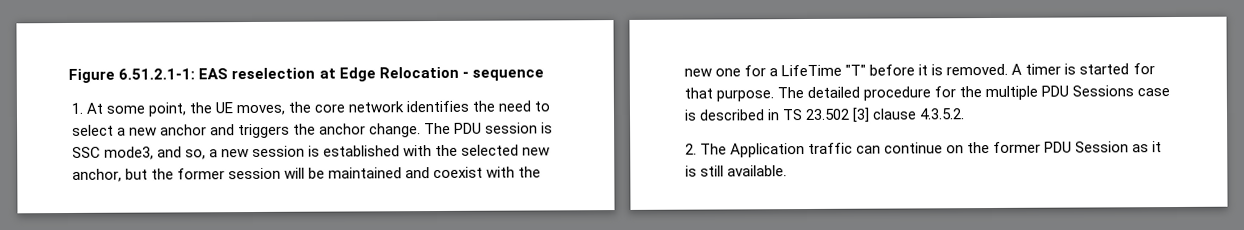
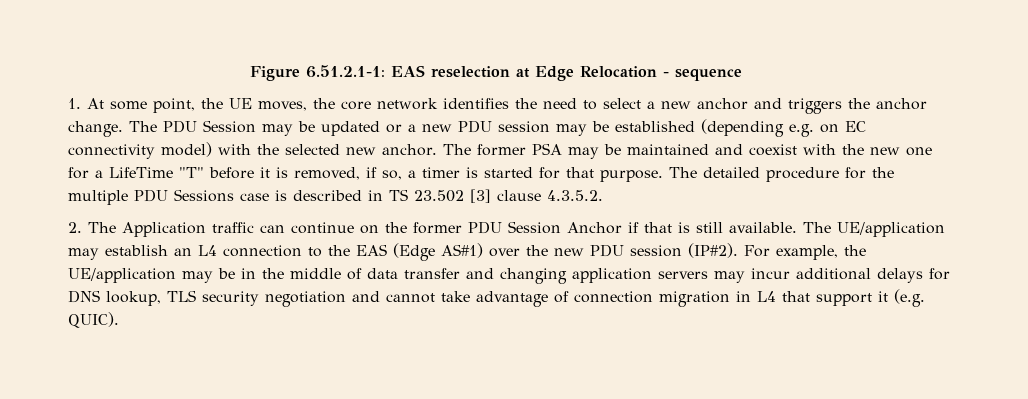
[485,122,554,134] [71,144,551,160] [71,167,306,182] session is SSC mode3, and so, a new session is established with the selected new anchor, but the former session will -> [202,119,866,137] [67,142,600,159] Session may be updated or a new PDU session may be established (depending e.g. on EC connectivity model) with the selected new anchor. The former PSA may
[946,63,1023,76] removed. A -> [293,167,416,180] removed, if so, a
[1132,141,1163,153] [684,165,787,177] as it is still available. -> [566,222,945,237] [67,243,866,261] [67,268,950,284] [67,289,925,307] [67,312,119,328] Anchor if that is still available. The UE/application may establish an L4 connection to the EAS (Edge AS#1) over the new PDU session (IP#2). For example, the UE/application may be in the middle of data transfer and changing application servers may incur additional delays for DNS lookup, TLS security negotiation and cannot take advantage of connection migration in L4 that support it (e.g. QUIC).

